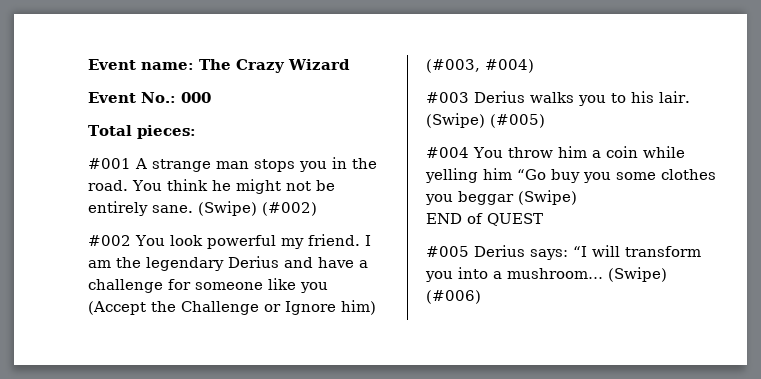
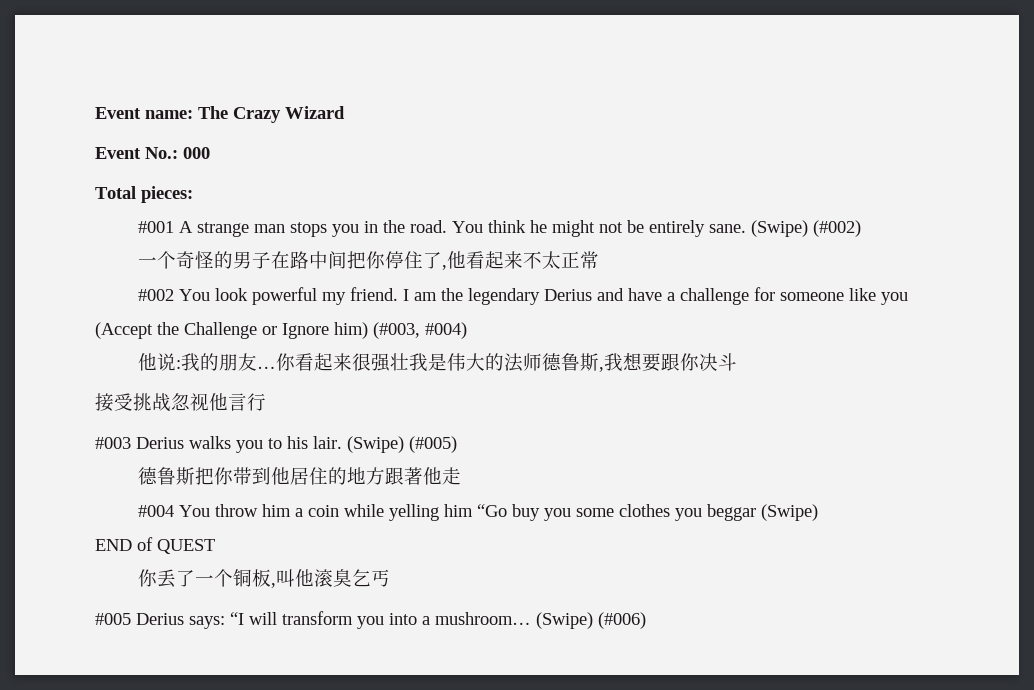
(317, 209) none -> [137,251,599,270] // 一个奇怪的男子在路中间把你停住了,他看起来不太正常
(534, 66) none -> [137,352,737,372] [95,393,266,412] // 他说:我的朋友…你看起来很强壮我是伟大的法师德鲁斯,我想要跟你决斗 // 接受挑战忽视他言行
(545, 121) none -> [137,467,461,485] // 德鲁斯把你带到他居住的地方跟著他走
(543, 219) none -> [137,569,390,588] // 你丢了一个铜板,叫他滚臭乞丐

